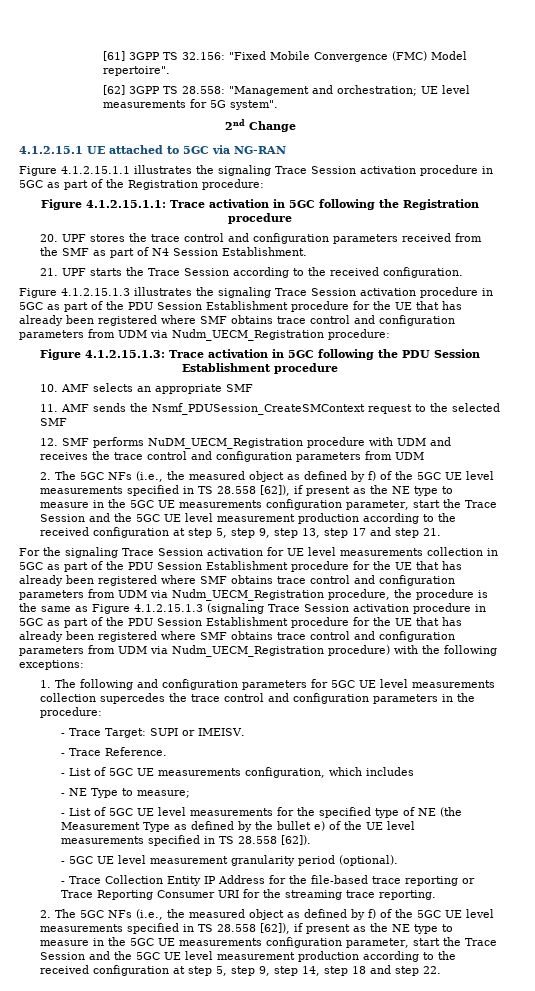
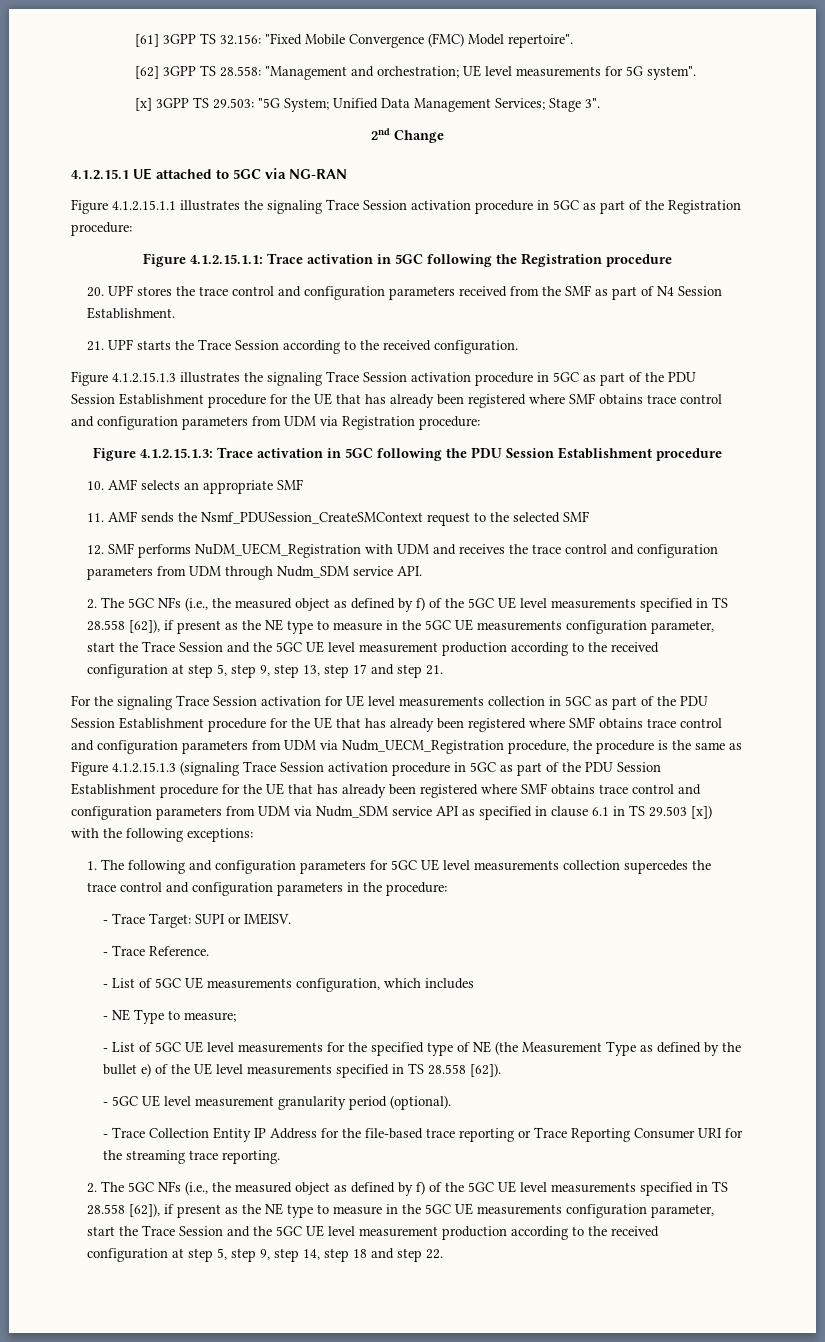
(279, 105) none -> [135,97,601,112] // [x] 3GPP TS 29.503: "5G System; Unified Data Management Services; Stage 3".
[172,329,324,341] Nudm_UECM_Registration -> [342,416,415,430] Registration
[307,437,366,448] procedure -> (362, 550) none
(425, 456) none -> [225,566,423,580] through Nudm_SDM service API.
[172,645,390,657] Nudm_UECM_Registration procedure) -> [316,805,712,820] Nudm_SDM service API as specified in clause 6.1 in TS 29.503 [x])

